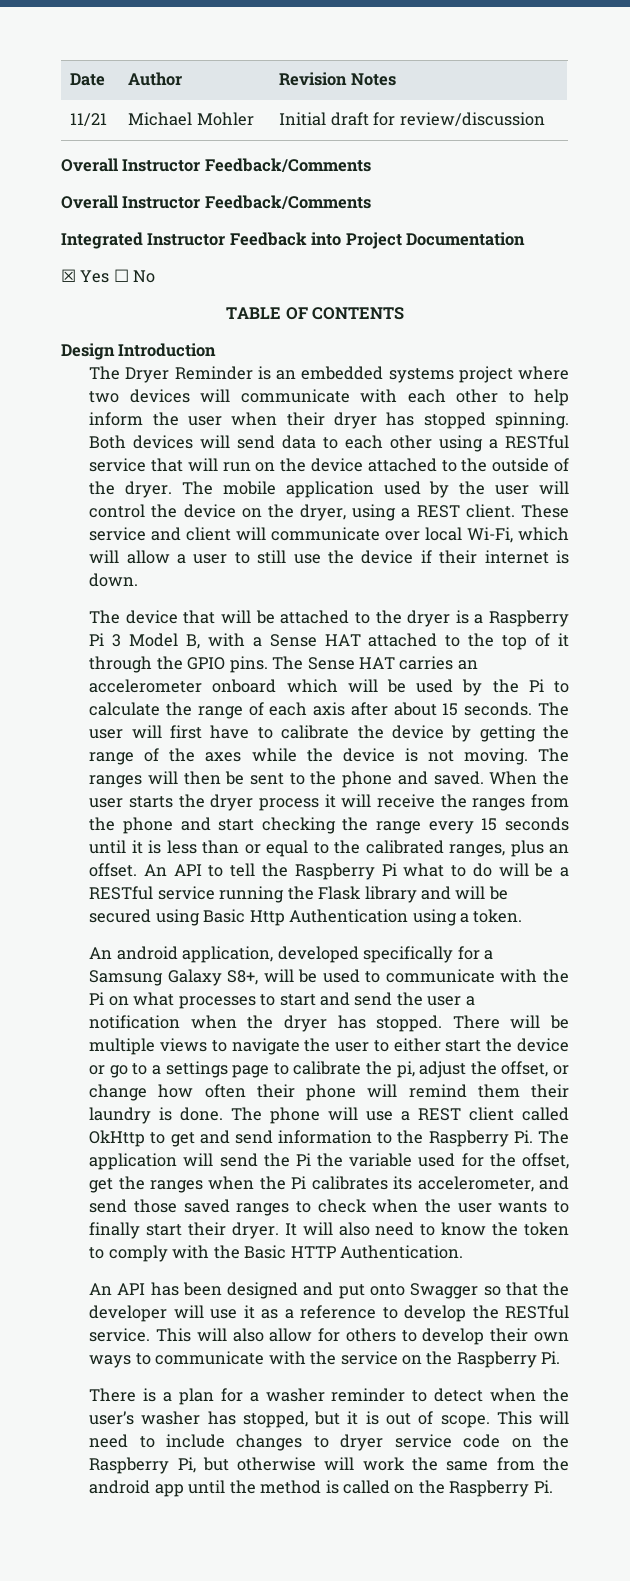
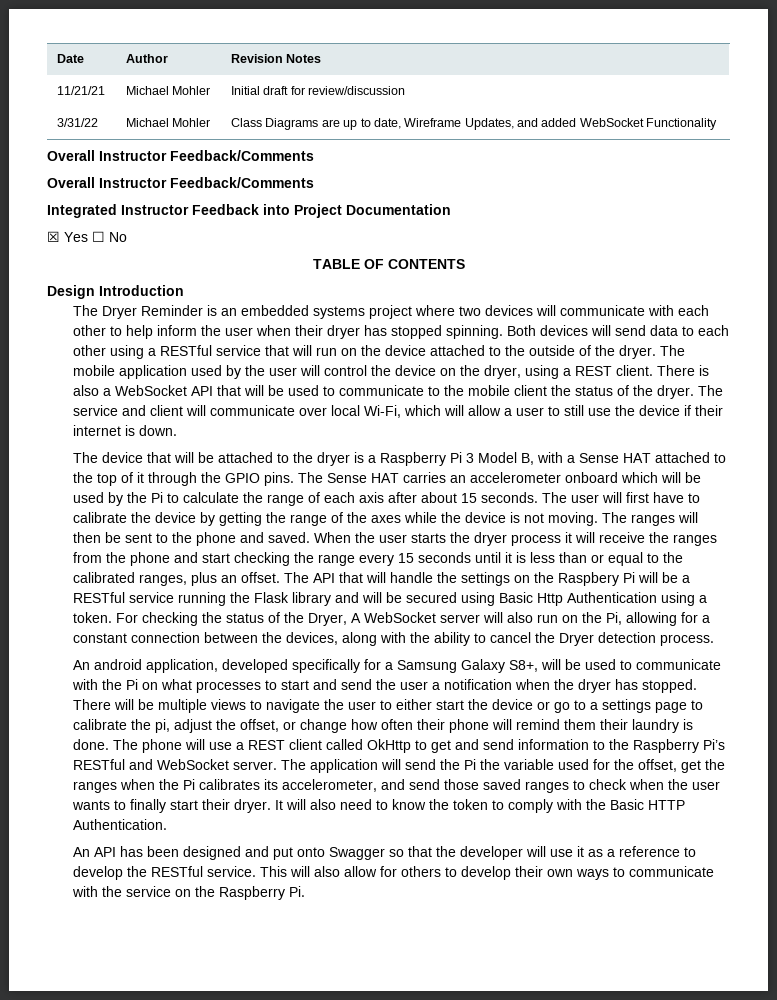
[70,113,108,127] 11/21 -> [57,86,106,95] 11/21/21
(545, 119) none -> [57,118,99,127] [126,118,211,127] [231,118,718,130] // 3/31/22 | Michael Mohler | Class Diagrams are up to date, Wireframe Updates, and added WebSocket Functionality
[521,504,570,518] These -> [657,365,710,376] [73,385,724,399] There is also a WebSocket API that will be used to communicate to the mobile client the status of the dryer. The
[143,863,492,880] An API to tell the Raspberry Pi what to do -> [284,572,636,586] The API that will handle the settings on the Raspbery Pi
(523, 916) none -> [116,612,711,626] [73,632,715,646] For checking the status of the Dryer, A WebSocket server will also run on the Pi, allowing for a constant connection between the devices, along with the ability to cancel the Dryer detection process.
[513,1130,533,1143] Pi. -> [703,739,726,750] [73,759,278,770] Pi’s RESTful and WebSocket server.
[89,1388,569,1405] [89,1411,569,1428] [89,1434,569,1451] [89,1457,569,1474] [89,1480,553,1497] // There is a plan for a washer reminder to detect when the user’s washer has stopped, but it is out of scope. This will need to include changes to dryer service code on the Raspberry Pi, but otherwise will work the same from the android app until the method is called on the Raspberry Pi. -> (306, 891) none

